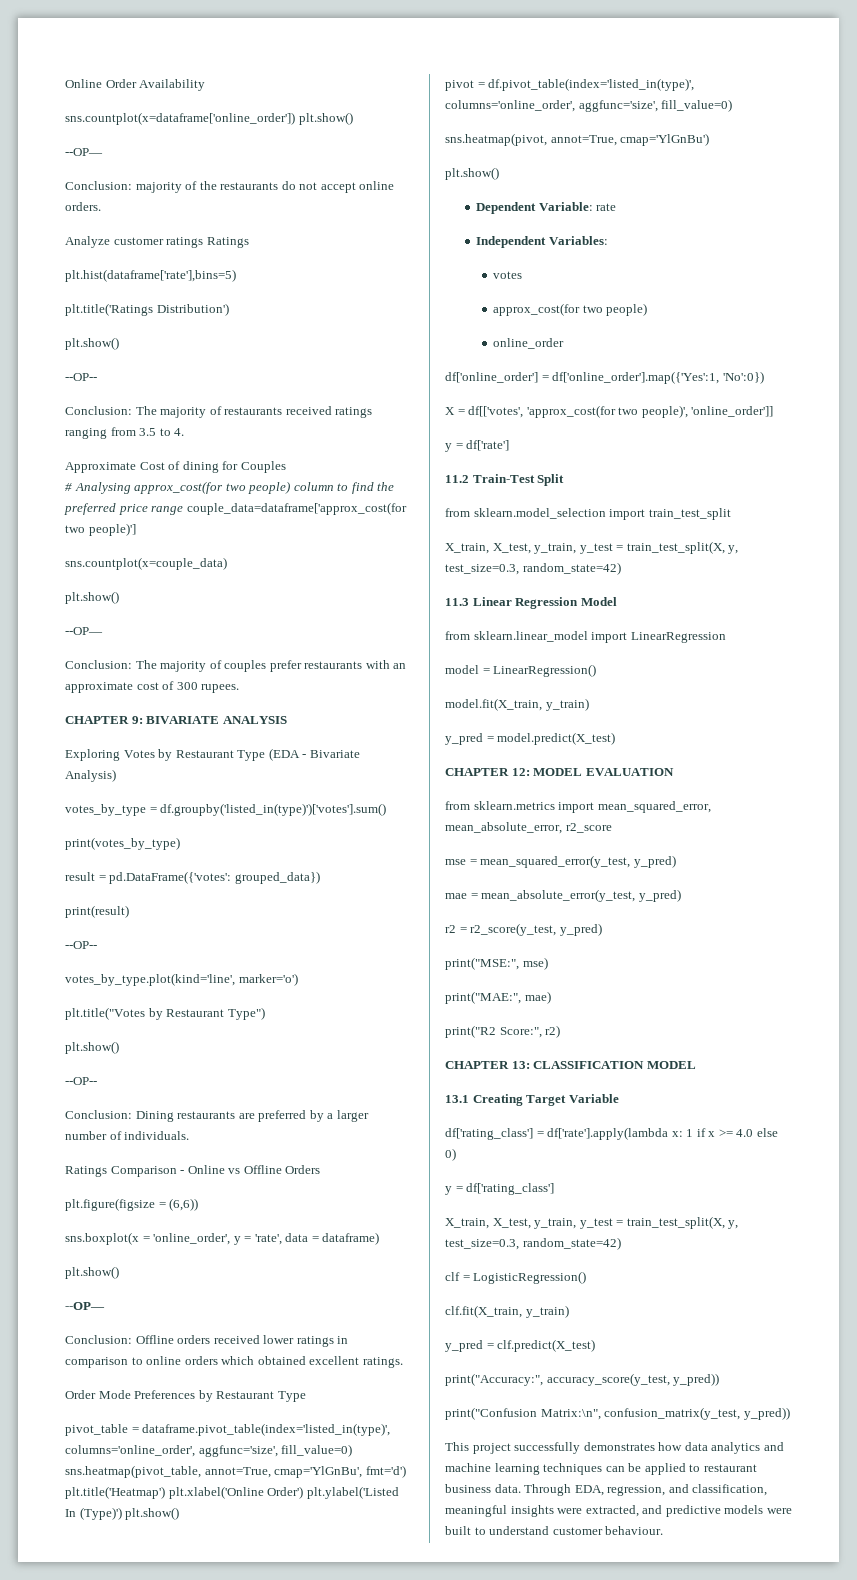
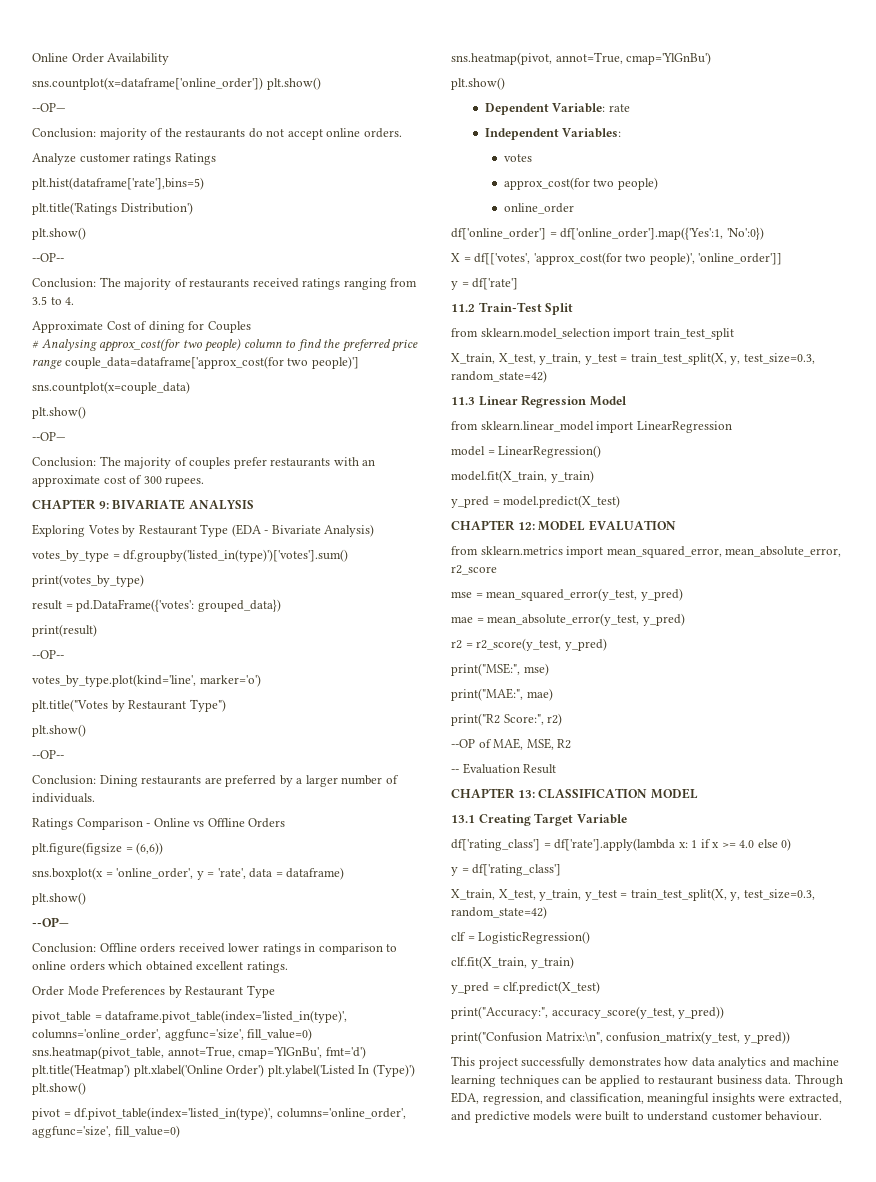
(561, 1031) none -> [451,738,572,750] [451,763,557,774] // --OP of MAE, MSE, R2 // -- Evaluation Result

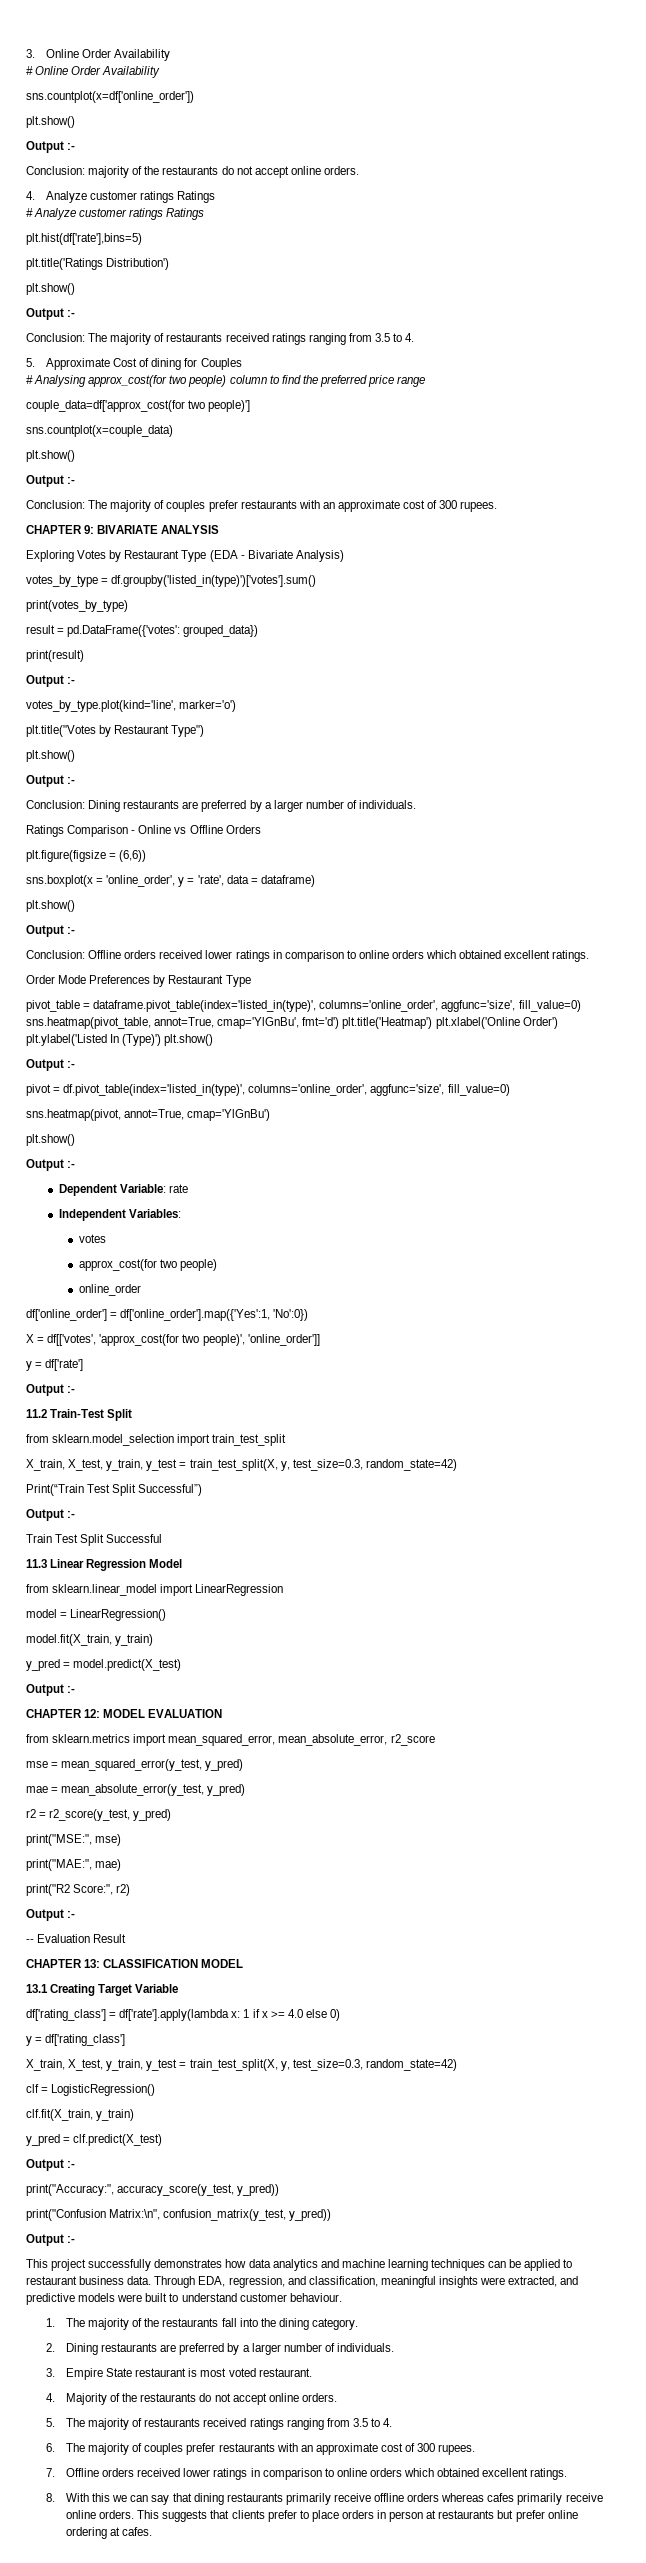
[32,53,170,65] [32,77,321,90] [32,103,66,112] Online Order Availability // sns.countplot(x=dataframe['online_order']) plt.show() // --OP— -> [26,49,171,61] [26,66,161,78] [26,91,194,103] [26,116,75,128] [26,141,76,153] 3. Online Order Availability // # Online Order Availability // sns.countplot(x=df['online_order']) // plt.show() // Output :-
[32,153,216,165] [32,177,204,190] Analyze customer ratings Ratings // plt.hist(dataframe['rate'],bins=5) -> [26,191,216,203] [26,208,205,220] [26,233,142,245] 4. Analyze customer ratings Ratings // # Analyze customer ratings Ratings // plt.hist(df['rate'],bins=5)
[32,253,64,262] --OP-- -> [26,308,76,320] Output :-
(75, 301) none -> [26,358,35,367] 5.
[64,356,284,369] couple_data=dataframe['approx_cost(for -> [26,400,185,412] // couple_data=df['approx_cost(for
[32,432,66,441] --OP— -> [26,475,76,487] Output :-
[32,650,64,659] --OP-- -> [26,675,76,687] Output :-
[32,750,64,759] --OP-- -> [26,775,76,787] Output :-
[32,917,69,927] --OP— -> [26,925,76,937] Output :-
(86, 1088) none -> [26,1059,76,1071] // Output :-
(505, 83) none -> [26,1159,76,1171] // Output :-
(519, 284) none -> [26,1384,76,1396] // Output :-
(547, 376) none -> [26,1484,203,1496] [26,1509,76,1521] [26,1534,163,1546] // Print(“Train Test Split Successful”) // Output :- // Train Test Split Successful
(621, 501) none -> [26,1684,76,1696] // Output :-
[451,738,572,750] --OP of MAE, MSE, R2 -> [26,1909,76,1921] Output :-
(601, 987) none -> [26,2159,76,2171] // Output :-
(790, 1037) none -> [26,2234,76,2246] // Output :-
(823, 1116) none -> [45,2318,358,2330] [45,2343,394,2355] [45,2368,312,2380] [45,2393,337,2405] [45,2418,393,2430] [45,2443,476,2455] [45,2468,568,2480] [45,2493,603,2505] [65,2510,578,2522] [65,2527,153,2539] // 1. The majority of the restaurants fall into the dining category. // 2. Dining restaurants are preferred by a larger number of individuals. // 3. Empire State restaurant is most voted restaurant. // 4. Majority of the restaurants do not accept online orders. // 5. The majority of restaurants received ratings ranging from 3.5 to 4. // 6. The majority of couples prefer restaurants with an approximate cost of 300 rupees. // 7. Offline orders received lower ratings in comparison to online orders which obtained excellent ratings. // 8. With this we can say that dining restaurants primarily receive offline orders whereas cafes primarily receive online orders. This suggests that clients prefer to place orders in person at restaurants but prefer online ordering at cafes.

